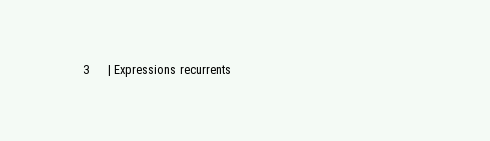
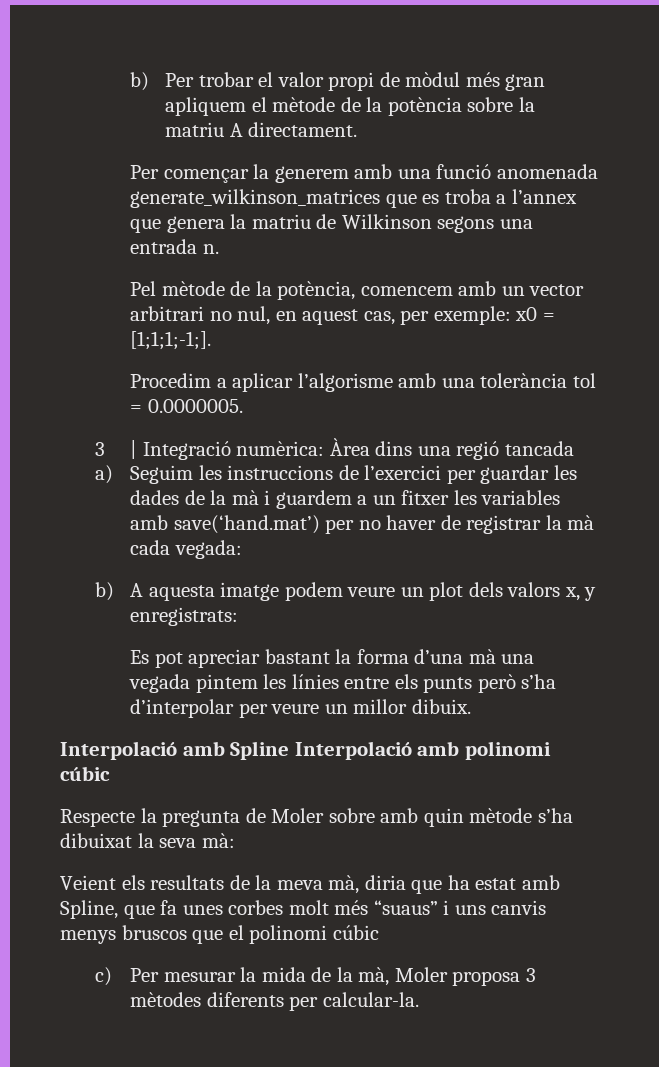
[83,65,231,77] 3 | Expressions recurrents -> [130,72,546,91] [165,97,535,116] [165,122,358,137] [130,164,598,183] [130,189,577,208] [130,214,533,233] [130,239,219,254] [130,281,585,300] [130,306,555,325] [130,331,212,350] [130,373,596,392] [130,399,243,413] [95,438,574,460] [95,465,577,484] [130,490,561,509] [130,515,595,534] [130,540,242,559] [95,582,597,601] [130,607,239,626] [130,649,535,668] [129,674,557,693] [130,699,471,718] [60,741,551,760] [60,766,110,781] [60,808,573,827] [60,833,235,848] [60,875,560,894] [60,900,547,919] [60,925,379,944] [95,967,536,986] [130,992,419,1011] b) Per trobar el valor propi de mòdul més gran apliquem el mètode de la potència sobre la matriu A directament. // Per començar la generem amb una funció anomenada generate_wilkinson_matrices que es troba a l’annex que genera la matriu de Wilkinson segons una entrada n. // Pel mètode de la potència, comencem amb un vector arbitrari no nul, en aquest cas, per exemple: x0 = [1;1;1;-1;]. // Procedim a aplicar l’algorisme amb una tolerància tol = 0.0000005. // 3 | Integració numèrica: Àrea dins una regió tancada // a) Seguim les instruccions de l’exercici per guardar les dades de la mà i guardem a un fitxer les variables amb save(‘hand.mat’) per no haver de registrar la mà cada vegada: // b) A aquesta imatge podem veure un plot dels valors x, y enregistrats: // Es pot apreciar bastant la forma d’una mà una vegada pintem les línies entre els punts però s’ha d’interpolar per veure un millor dibuix. // Interpolació amb Spline Interpolació amb polinomi cúbic // Respecte la pregunta de Moler sobre amb quin mètode s’ha dibuixat la seva mà: // Veient els resultats de la meva mà, diria que ha estat amb Spline, que fa unes corbes molt més “suaus” i uns canvis menys bruscos que el polinomi cúbic // c) Per mesurar la mida de la mà, Moler proposa 3 mètodes diferents per calcular-la.

